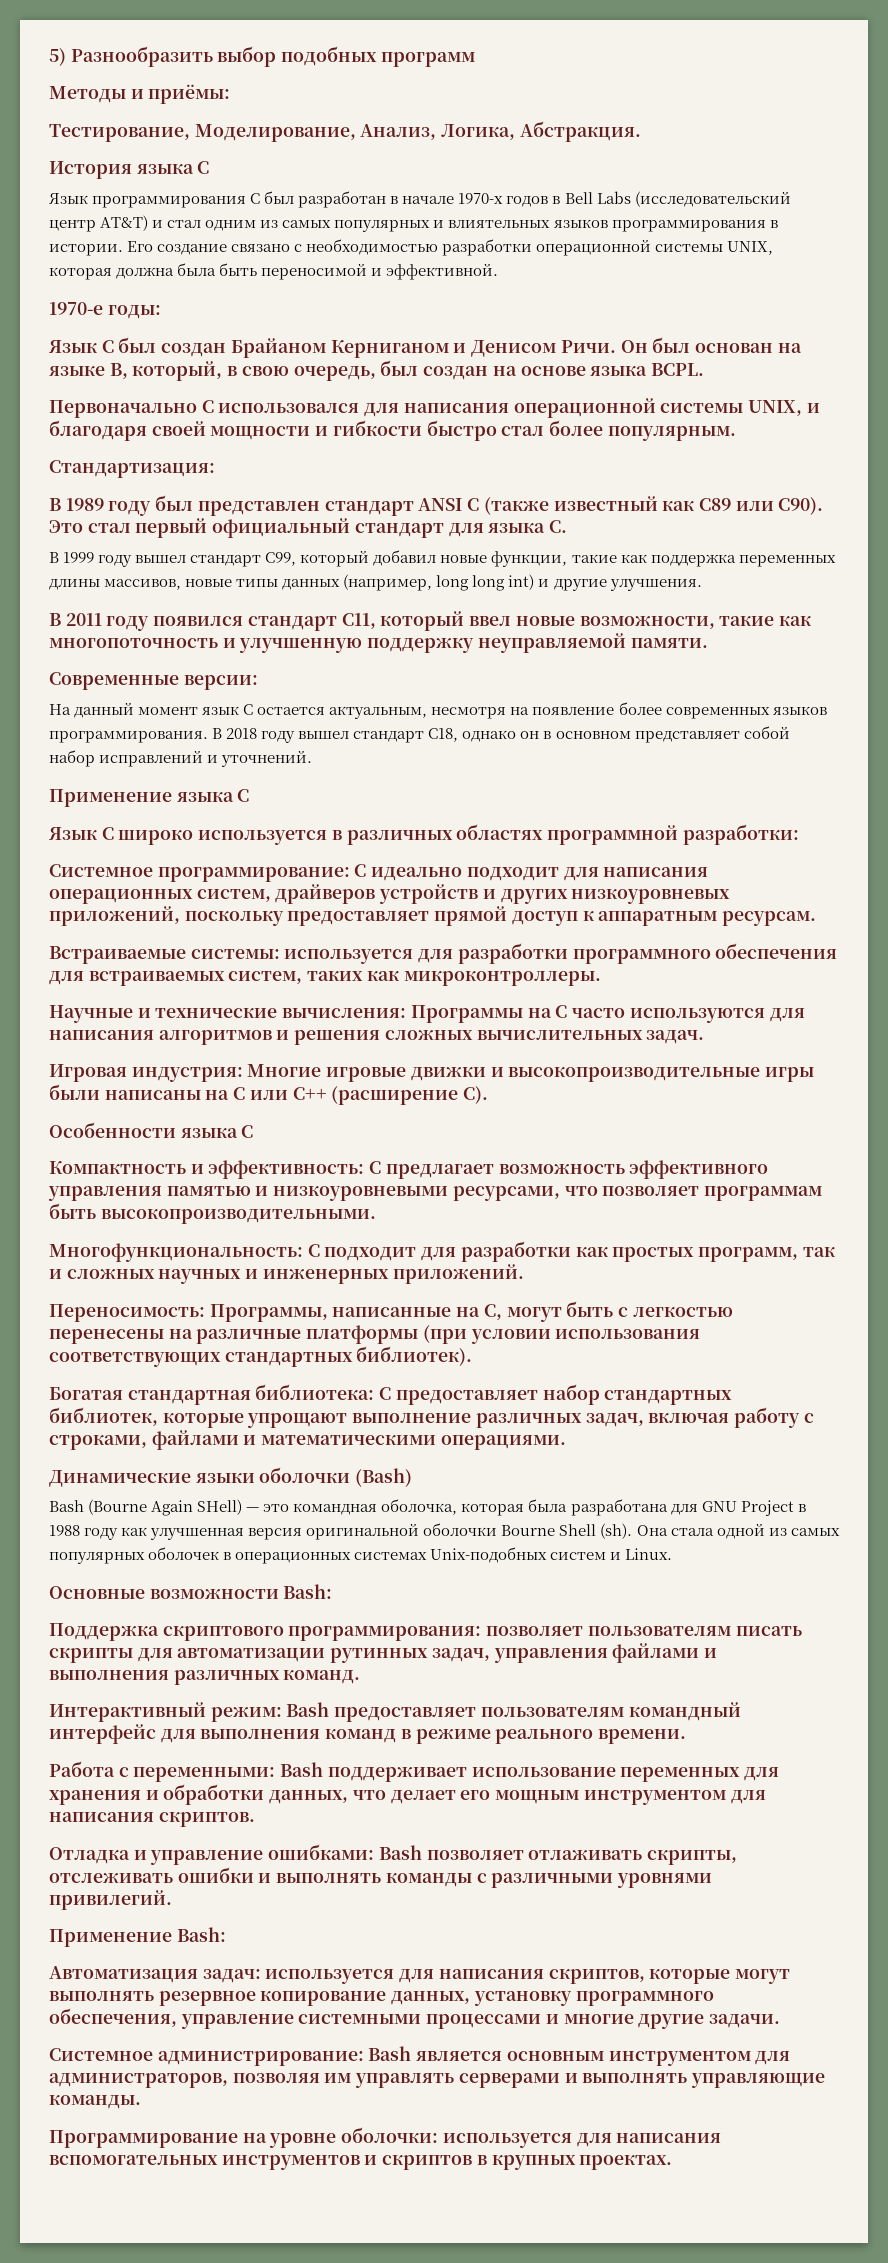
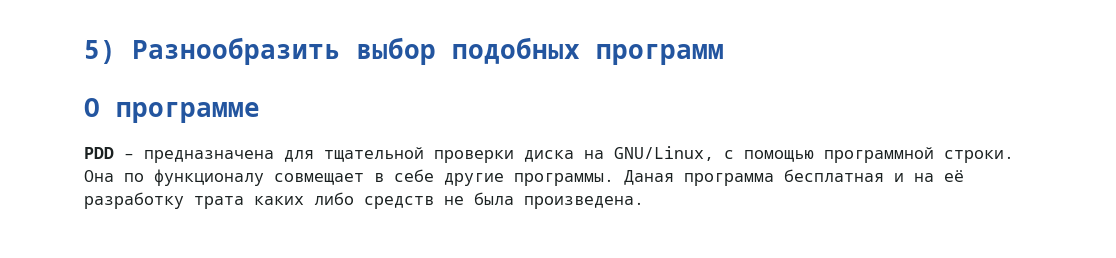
[49,84,231,104] [49,121,641,142] [49,161,210,179] [49,191,791,208] [49,215,778,232] [49,239,774,256] [49,263,499,280] [49,302,161,319] [49,337,802,358] [49,360,704,381] [49,398,820,418] [49,420,736,441] [49,460,215,478] [49,495,824,516] [49,518,568,538] [49,550,836,567] [49,574,702,591] [49,611,811,631] [49,633,708,653] [49,672,258,690] [49,702,827,719] [49,726,790,743] [49,750,313,767] [49,789,250,807] [49,824,799,845] [49,864,709,882] [49,884,731,904] [49,906,817,926] [49,943,838,964] [49,971,601,986] [49,1005,805,1023] [49,1030,705,1045] [49,1064,815,1082] [49,1084,489,1105] [49,1122,254,1138] [49,1160,769,1179] [48,1186,823,1201] [49,1203,376,1224] [49,1241,835,1262] [49,1264,524,1284] [49,1301,733,1322] [49,1325,701,1344] [49,1346,473,1367] [49,1384,733,1405] [49,1407,814,1428] [49,1430,566,1450] [49,1467,413,1487] [49,1499,806,1516] [49,1523,840,1540] [49,1547,673,1564] [49,1584,333,1599] [49,1623,802,1641] [49,1643,718,1663] [49,1670,361,1685] [49,1702,741,1722] [49,1724,687,1744] [49,1761,780,1782] [49,1784,766,1805] [49,1812,255,1827] [49,1844,738,1865] [49,1867,713,1888] [49,1890,172,1910] [49,1927,226,1947] [49,1966,791,1984] [49,1991,714,2006] [49,2008,781,2029] [49,2046,791,2066] [49,2073,826,2088] [49,2095,141,2109] [49,2127,722,2148] [49,2155,673,2170] Методы и приёмы: // Тестирование, Моделирование, Анализ, Логика, Абстракция. // История языка C // Язык программирования C был разработан в начале 1970-х годов в Bell Labs (исследовательский центр AT&T) и стал одним из самых популярных и влиятельных языков программирования в истории. Его создание связано с необходимостью разработки операционной системы UNIX, которая должна была быть переносимой и эффективной. // 1970-е годы: // Язык C был создан Брайаном Керниганом и Денисом Ричи. Он был основан на языке B, который, в свою очередь, был создан на основе языка BCPL. // Первоначально C использовался для написания операционной системы UNIX, и благодаря своей мощности и гибкости быстро стал более популярным. // Стандартизация: // В 1989 году был представлен стандарт ANSI C (также известный как C89 или C90). Это стал первый официальный стандарт для языка C. // В 1999 году вышел стандарт C99, который добавил новые функции, такие как поддержка переменных длины массивов, новые типы данных (например, long long int) и другие улучшения. // В 2011 году появился стандарт C11, который ввел новые возможности, такие как многопоточность и улучшенную поддержку неуправляемой памяти. // Современные версии: // На данный момент язык C остается актуальным, несмотря на появление более современных языков программирования. В 2018 году вышел стандарт C18, однако он в основном представляет собой набор исправлений и уточнений. // Применение языка C // Язык C широко используется в различных областях программной разработки: // Системное программирование: C идеально подходит для написания операционных систем, драйверов устройств и других низкоуровневых приложений, поскольку предоставляет прямой доступ к аппаратным ресурсам. // Встраиваемые системы: используется для разработки программного обеспечения для встраиваемых систем, таких как микроконтроллеры. // Научные и технические вычисления: Программы на C часто используются для написания алгоритмов и решения сложных вычислительных задач. // Игровая индустрия: Многие игровые движки и высокопроизводительные игры были написаны на C или C++ (расширение C). // Особенности языка C // Компактность и эффективность: C предлагает возможность эффективного управления памятью и низкоуровневыми ресурсами, что позволяет программам быть высокопроизводительными. // Многофункциональность: C подходит для разработки как простых программ, так и сложных научных и инженерных приложений. // Переносимость: Программы, написанные на C, могут быть с легкостью перенесены на различные платформы (при условии использования соответствующих стандартных библиотек). // Богатая стандартная библиотека: C предоставляет набор стандартных библиотек, которые упрощают выполнение различных задач, включая работу с строками, файлами и математическими операциями. // Динамические языки оболочки (Bash) // Bash (Bourne Again SHell) — это командная оболочка, которая была разработана для GNU Project в 1988 году как улучшенная версия оригинальной оболочки Bourne Shell (sh). Она стала одной из самых популярных оболочек в операционных системах Unix-подобных систем и Linux. // Основные возможности Bash: // Поддержка скриптового программирования: позволяет пользователям писать скрипты для автоматизации рутинных задач, управления файлами и выполнения различных команд. // Интерактивный режим: Bash предоставляет пользователям командный интерфейс для выполнения команд в режиме реального времени. // Работа с переменными: Bash поддерживает использование переменных для хранения и обработки данных, что делает его мощным инструментом для написания скриптов. // Отладка и управление ошибками: Bash позволяет отлаживать скрипты, отслеживать ошибки и выполнять команды с различными уровнями привилегий. // Применение Bash: // Автоматизация задач: используется для написания скриптов, которые могут выполнять резервное копирование данных, установку программного обеспечения, управление системными процессами и многие другие задачи. // Системное администрирование: Bash является основным инструментом для администраторов, позволяя им управлять серверами и выполнять управляющие команды. // Программирование на уровне оболочки: используется для написания вспомогательных инструментов и скриптов в крупных проектах. -> [84,98,260,123] [84,146,1014,163] [84,169,964,186] [84,192,644,209] О программе // PDD – предназначена для тщательной проверки диска на GNU/Linux, с помощью программной строки. Она по функционалу совмещает в себе другие программы. Даная программа бесплатная и на её разработку трата каких либо средств не была произведена.

